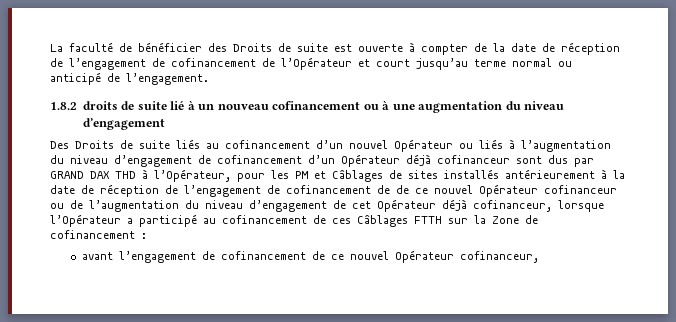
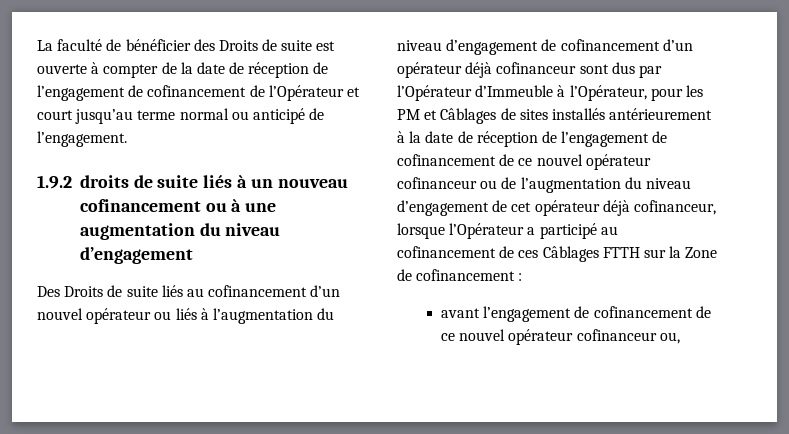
[50,102,77,110] 1.8.2 -> [37,175,72,189] 1.9.2
[170,100,185,110] lié -> [203,175,233,188] liés
[394,139,453,152] Opérateur -> [86,308,152,324] opérateur
[341,154,400,167] Opérateur -> [397,62,462,78] opérateur
[50,171,136,179] GRAND DAX THD -> [397,85,554,101] l’Opérateur d’Immeuble
[396,184,538,197] de ce nouvel Opérateur -> [518,154,651,170] ce nouvel opérateur
[377,199,436,212] Opérateur -> [534,200,600,216] opérateur
[394,250,539,263] Opérateur cofinanceur, -> [508,329,680,345] opérateur cofinanceur ou,

